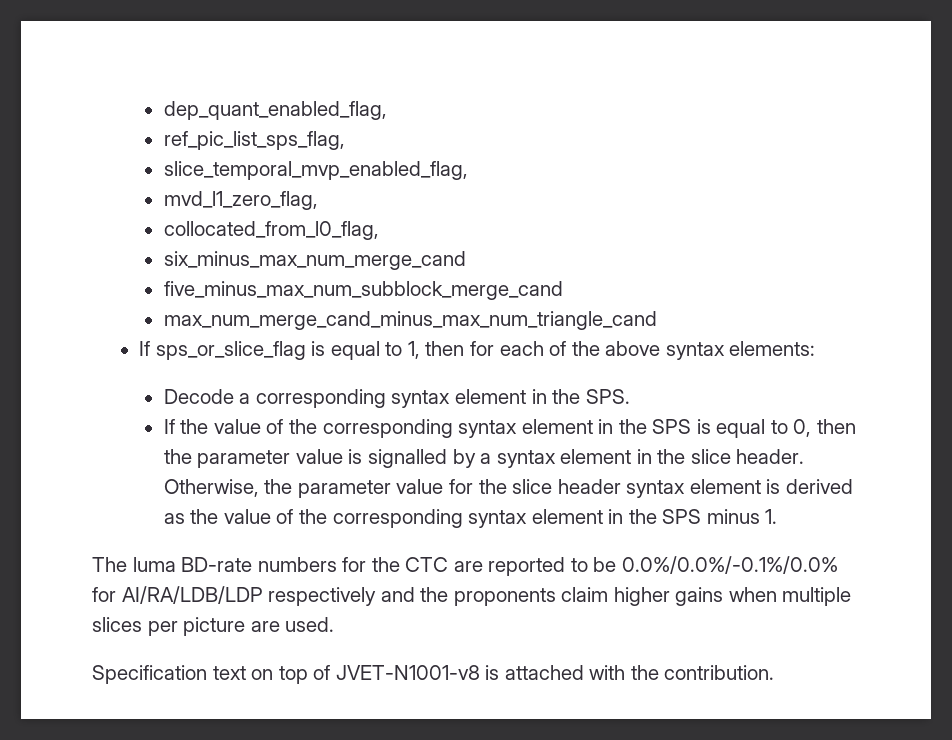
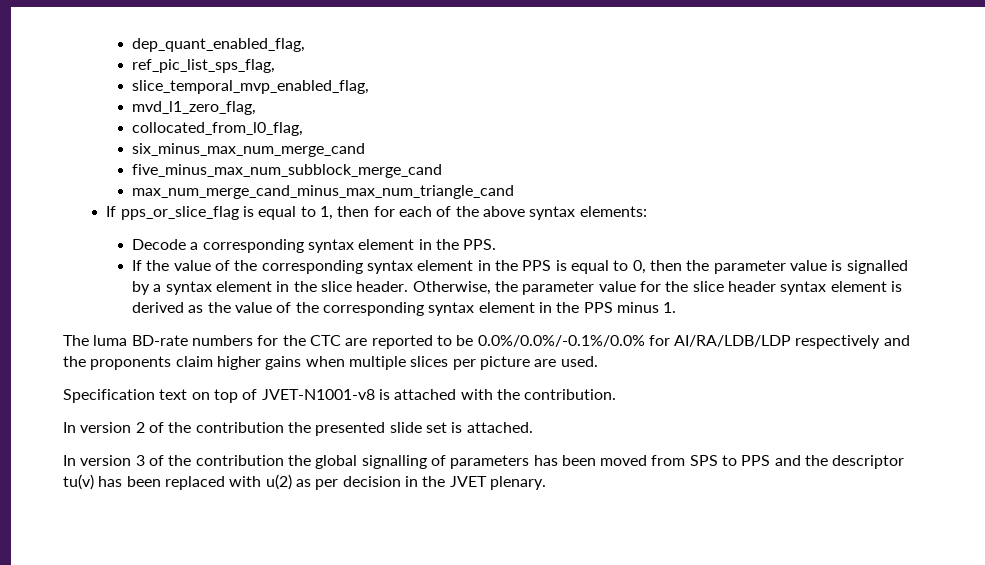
[155,341,306,360] sps_or_slice_flag -> [120,206,239,220] pps_or_slice_flag
[585,389,630,404] SPS. -> [463,239,497,250] PPS.
[652,419,692,434] SPS -> [522,260,552,271] PPS
[662,509,702,524] SPS -> [583,302,613,313] PPS
(775, 672) none -> [63,422,533,436] [63,455,905,469] [63,474,546,490] // In version 2 of the contribution the presented slide set is attached. // In version 3 of the contribution the global signalling of parameters has been moved from SPS to PPS and the descriptor tu(v) has been replaced with u(2) as per decision in the JVET plenary.

